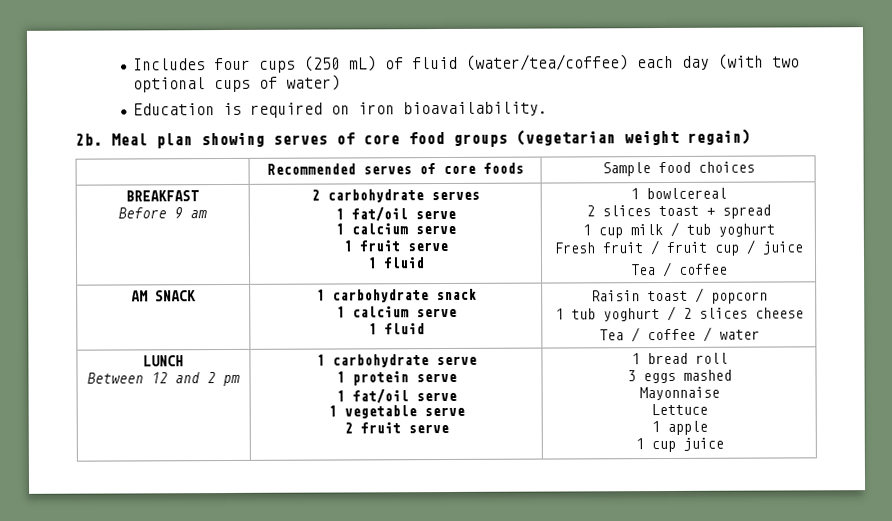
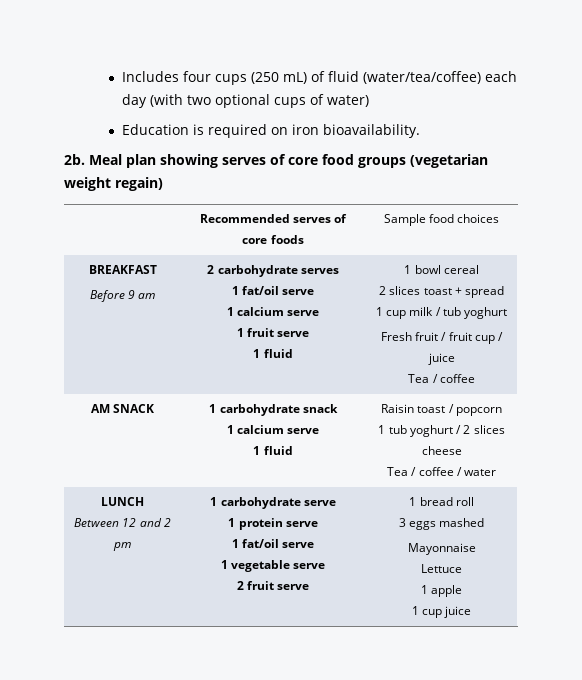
[645,187,727,200] bowlcereal -> [414,265,479,274] bowl cereal

